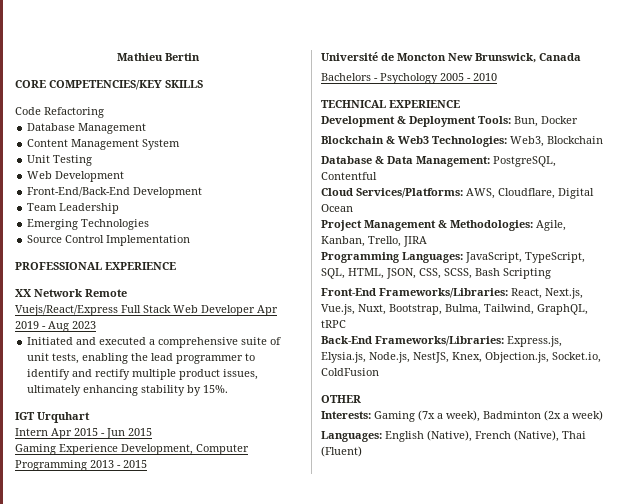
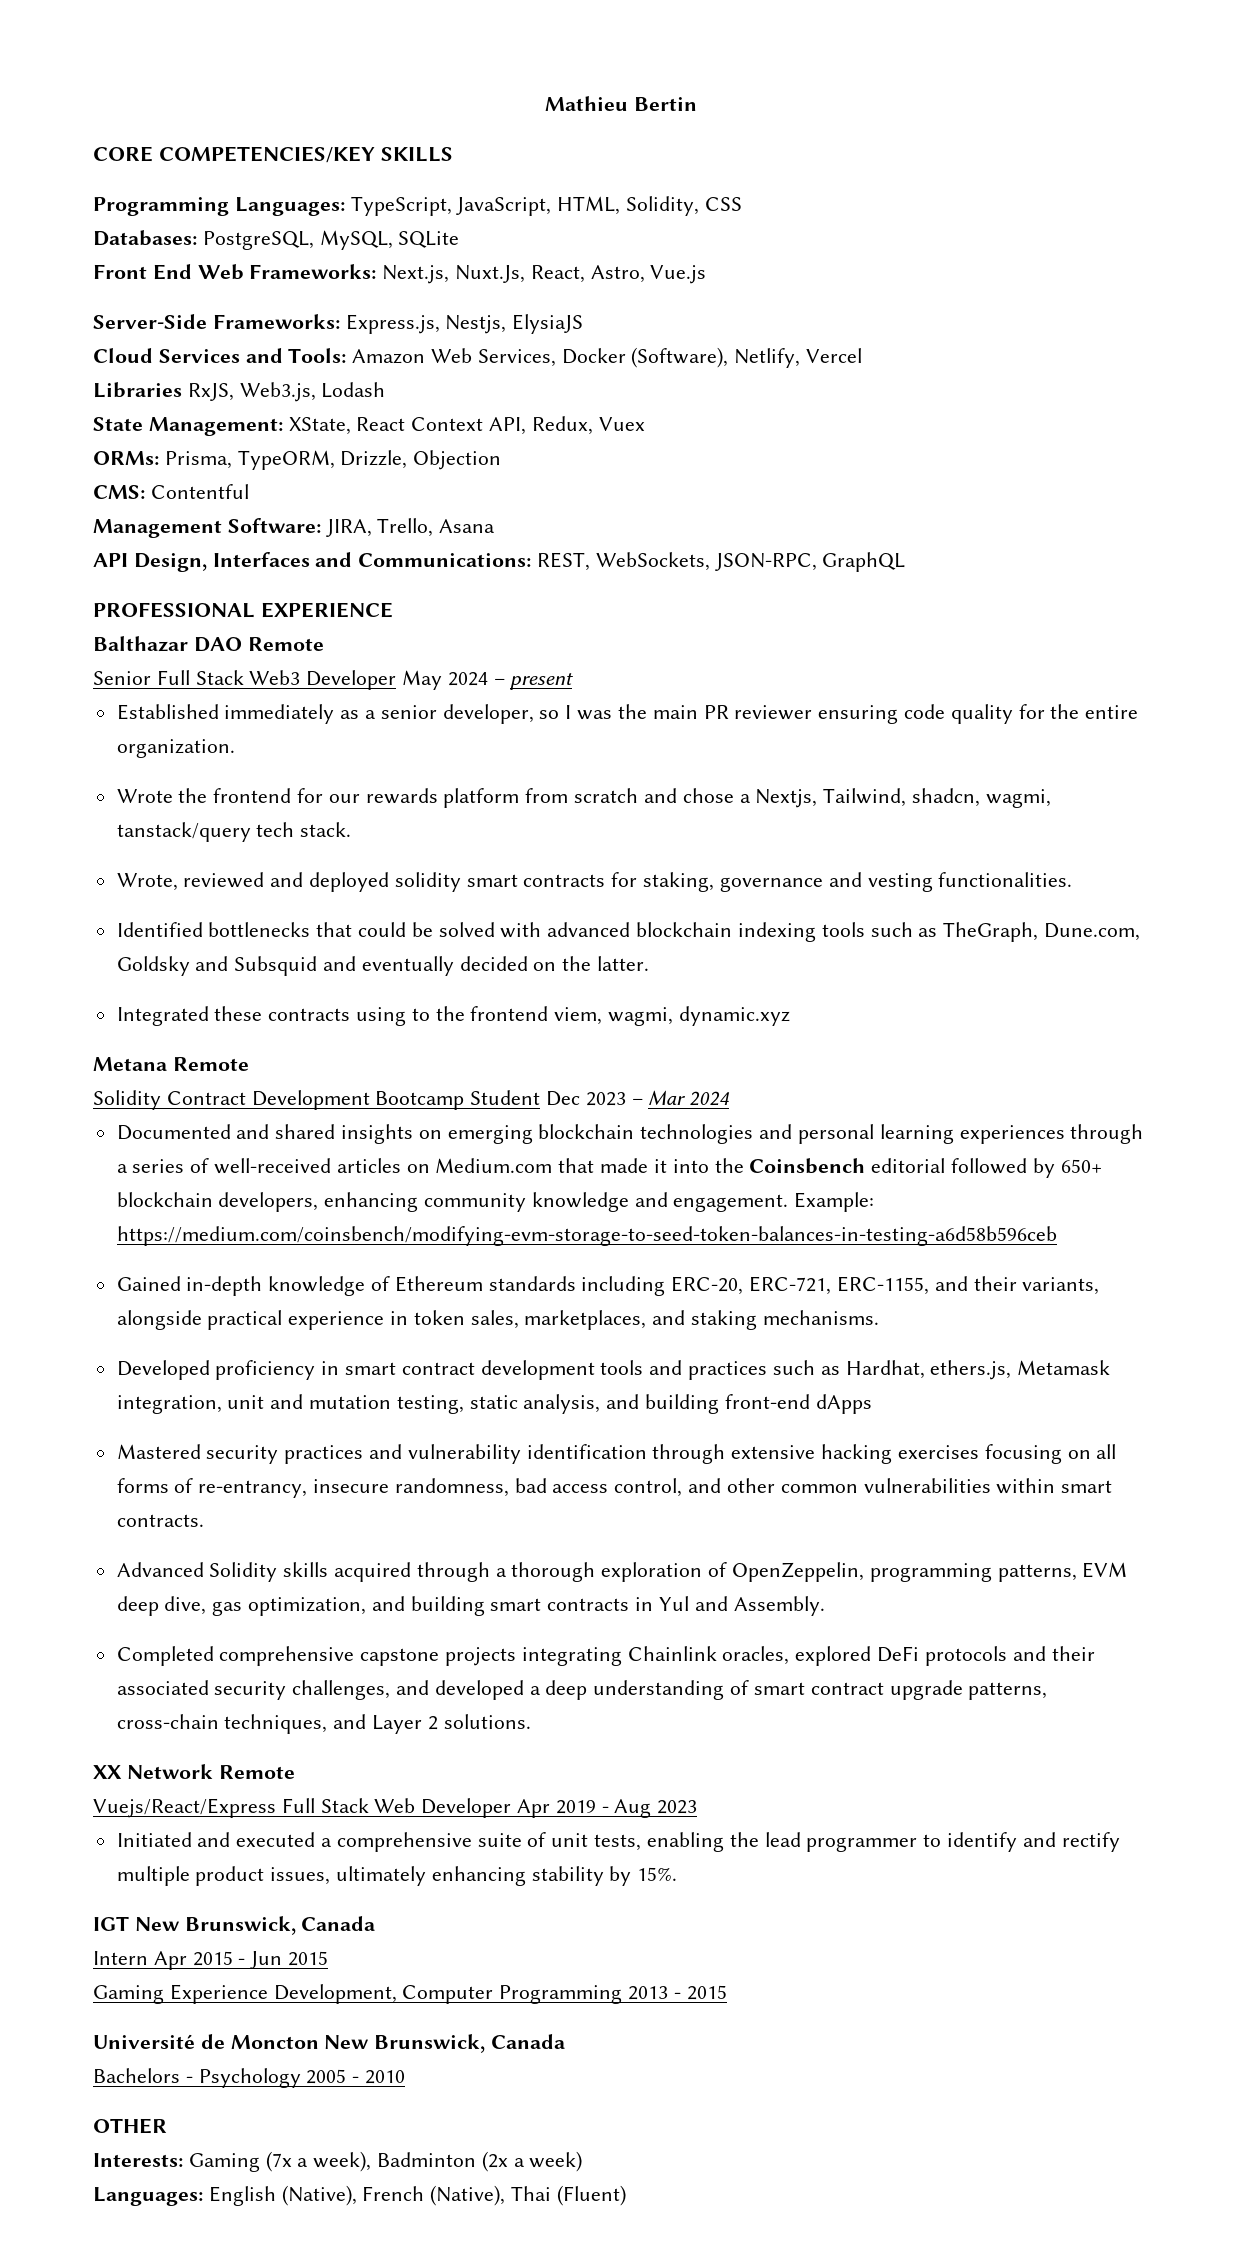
[15,107,104,118] [27,123,147,134] [27,139,181,150] [27,155,93,166] [27,171,125,182] [27,187,203,198] [27,203,120,214] [27,219,150,230] [27,235,191,246] [15,262,176,270] Code Refactoring // Database Management // Content Management System // Unit Testing // Web Development // Front-End/Back-End Development // Team Leadership // Emerging Technologies // Source Control Implementation // PROFESSIONAL EXPERIENCE -> [93,196,742,216] [93,230,460,250] [93,264,707,284] [93,314,584,334] [93,347,863,368] [93,382,386,402] [93,416,645,436] [93,450,502,470] [93,484,249,499] [93,518,496,538] [93,552,906,572] [93,602,393,618] [93,636,324,652] [93,670,574,690] [116,704,1139,724] [116,739,235,758] [116,788,1051,808] [116,822,352,842] [116,872,1073,892] [116,922,1140,942] [116,956,650,976] [116,1006,790,1026] [93,1057,249,1071] [93,1090,731,1110] [116,1124,1144,1144] [116,1158,1102,1178] [116,1192,875,1212] [116,1226,1057,1246] [116,1276,1100,1296] [116,1310,879,1330] [116,1360,1111,1380] [116,1394,872,1414] [116,1444,1117,1464] [116,1478,1113,1498] [116,1514,204,1527] [116,1562,1128,1582] [116,1596,825,1616] [116,1646,1095,1666] [116,1680,1048,1700] [116,1714,531,1734] Programming Languages: TypeScript, JavaScript, HTML, Solidity, CSS // Databases: PostgreSQL, MySQL, SQLite // Front End Web Frameworks: Next.js, Nuxt.Js, React, Astro, Vue.js // Server-Side Frameworks: Express.js, Nestjs, ElysiaJS // Cloud Services and Tools: Amazon Web Services, Docker (Software), Netlify, Vercel // Libraries RxJS, Web3.js, Lodash // State Management: XState, React Context API, Redux, Vuex // ORMs: Prisma, TypeORM, Drizzle, Objection // CMS: Contentful // Management Software: JIRA, Trello, Asana // API Design, Interfaces and Communications: REST, WebSockets, JSON-RPC, GraphQL // PROFESSIONAL EXPERIENCE // Balthazar DAO Remote // Senior Full Stack Web3 Developer May 2024 – present // Established immediately as a senior developer, so I was the main PR reviewer ensuring code quality for the entire organization. // Wrote the frontend for our rewards platform from scratch and chose a Nextjs, Tailwind, shadcn, wagmi, tanstack/query tech stack. // Wrote, reviewed and deployed solidity smart contracts for staking, governance and vesting functionalities. // Identified bottlenecks that could be solved with advanced blockchain indexing tools such as TheGraph, Dune.com, Goldsky and Subsquid and eventually decided on the latter. // Integrated these contracts using to the frontend viem, wagmi, dynamic.xyz // Metana Remote // Solidity Contract Development Bootcamp Student Dec 2023 – Mar 2024 // Documented and shared insights on emerging blockchain technologies and personal learning experiences through a series of well-received articles on Medium.com that made it into the Coinsbench editorial followed by 650+ blockchain developers, enhancing community knowledge and engagement. Example: https://medium.com/coinsbench/modifying-evm-storage-to-seed-token-balances-in-testing-a6d58b596ceb // Gained in-depth knowledge of Ethereum standards including ERC-20, ERC-721, ERC-1155, and their variants, alongside practical experience in token sales, marketplaces, and staking mechanisms. // Developed proficiency in smart contract development tools and practices such as Hardhat, ethers.js, Metamask integration, unit and mutation testing, static analysis, and building front-end dApps // Mastered security practices and vulnerability identification through extensive hacking exercises focusing on all forms of re-entrancy, insecure randomness, bad access control, and other common vulnerabilities within smart contracts. // Advanced Solidity skills acquired through a thorough exploration of OpenZeppelin, programming patterns, EVM deep dive, gas optimization, and building smart contracts in Yul and Assembly. // Completed comprehensive capstone projects integrating Chainlink oracles, explored DeFi protocols and their associated security challenges, and developed a deep understanding of smart contract upgrade patterns, cross-chain techniques, and Layer 2 solutions.
[37,412,90,423] Urquhart -> [134,1916,376,1935] New Brunswick, Canada
[321,100,460,108] [321,116,578,127] [321,136,603,147] [321,156,556,167] [321,172,377,180] [321,188,594,199] [321,204,353,212] [321,220,566,231] [321,236,427,247] [321,252,585,263] [321,268,551,279] [321,288,583,299] [321,304,588,315] [321,320,346,328] [321,336,562,347] [321,352,601,363] [321,368,379,376] // TECHNICAL EXPERIENCE // Development & Deployment Tools: Bun, Docker // Blockchain & Web3 Technologies: Web3, Blockchain // Database & Data Management: PostgreSQL, Contentful // Cloud Services/Platforms: AWS, Cloudflare, Digital Ocean // Project Management & Methodologies: Agile, Kanban, Trello, JIRA // Programming Languages: JavaScript, TypeScript, SQL, HTML, JSON, CSS, SCSS, Bash Scripting // Front-End Frameworks/Libraries: React, Next.js, Vue.js, Nuxt, Bootstrap, Bulma, Tailwind, GraphQL, tRPC // Back-End Frameworks/Libraries: Express.js, Elysia.js, Node.js, NestJS, Knex, Objection.js, Socket.io, ColdFusion -> (406, 2077) none

